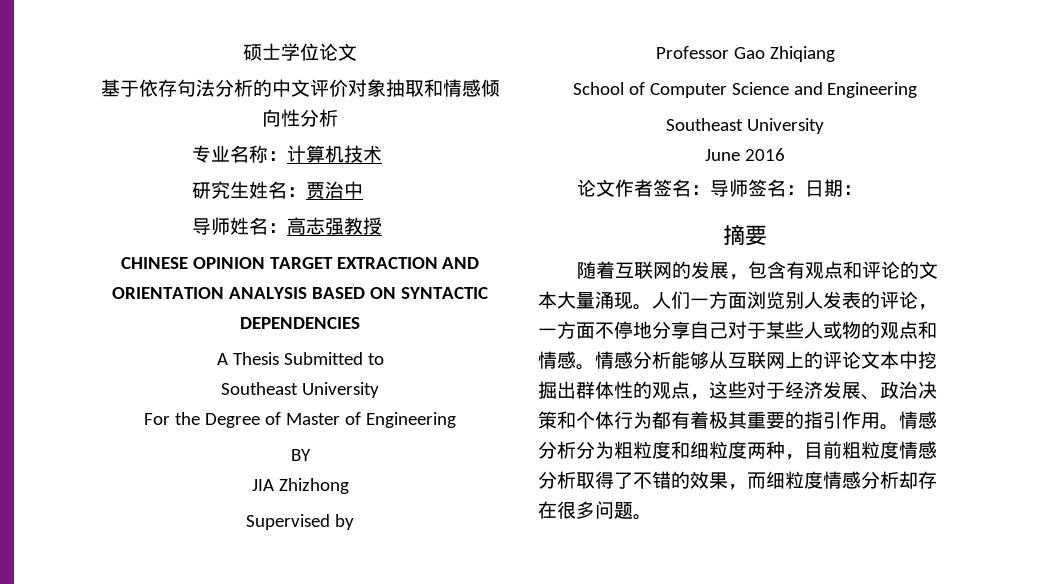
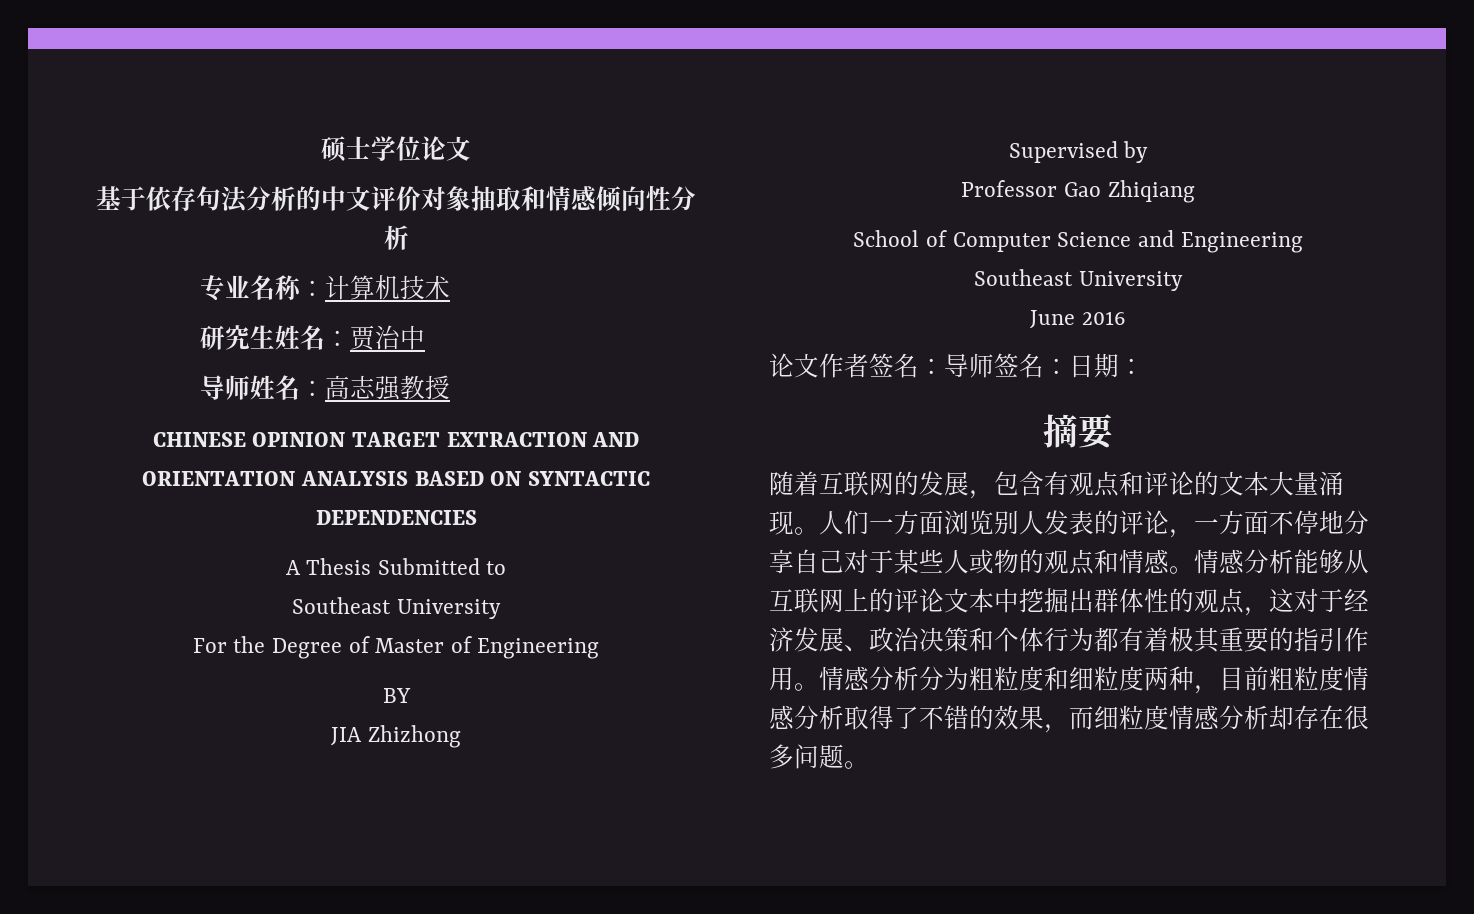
[728,381,747,399] 些 -> (1294, 600) none

